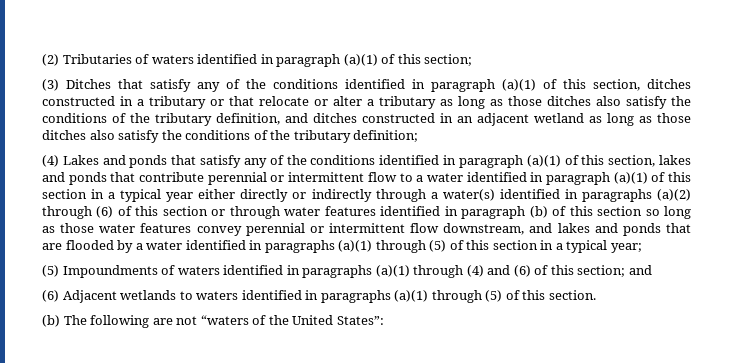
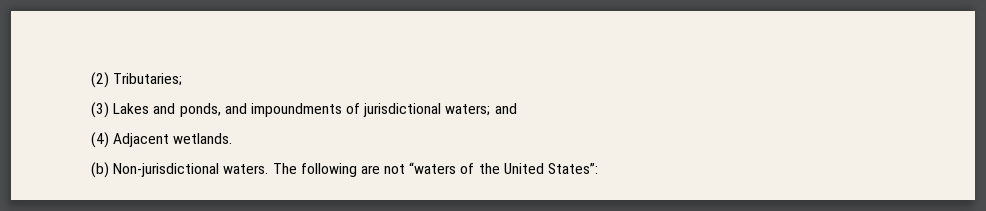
[62,54,473,67] [42,79,691,92] [42,96,691,109] [42,113,691,126] [42,130,419,143] [42,155,692,168] [42,172,691,185] [42,189,692,202] [42,206,692,219] [42,223,691,236] [42,240,642,253] [42,265,652,278] [42,290,596,303] [42,315,60,327] Tributaries of waters identified in paragraph (a)(1) of this section; // (3) Ditches that satisfy any of the conditions identified in paragraph (a)(1) of this section, ditches constructed in a tributary or that relocate or alter a tributary as long as those ditches also satisfy the conditions of the tributary definition, and ditches constructed in an adjacent wetland as long as those ditches also satisfy the conditions of the tributary definition; // (4) Lakes and ponds that satisfy any of the conditions identified in paragraph (a)(1) of this section, lakes and ponds that contribute perennial or intermittent flow to a water identified in paragraph (a)(1) of this section in a typical year either directly or indirectly through a water(s) identified in paragraphs (a)(2) through (6) of this section or through water features identified in paragraph (b) of this section so long as those water features convey perennial or intermittent flow downstream, and lakes and ponds that are flooded by a water identified in paragraphs (a)(1) through (5) of this section in a typical year; // (5) Impoundments of waters identified in paragraphs (a)(1) through (4) and (6) of this section; and // (6) Adjacent wetlands to waters identified in paragraphs (a)(1) through (5) of this section. // (b) -> [113,73,183,86] [91,102,517,118] [91,132,233,148] [91,162,269,178] Tributaries; // (3) Lakes and ponds, and impoundments of jurisdictional waters; and // (4) Adjacent wetlands. // (b) Non-jurisdictional waters.

